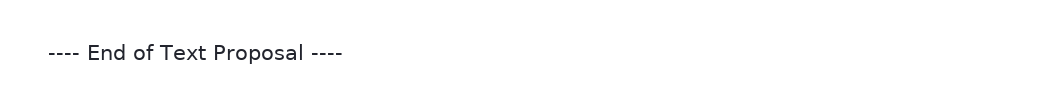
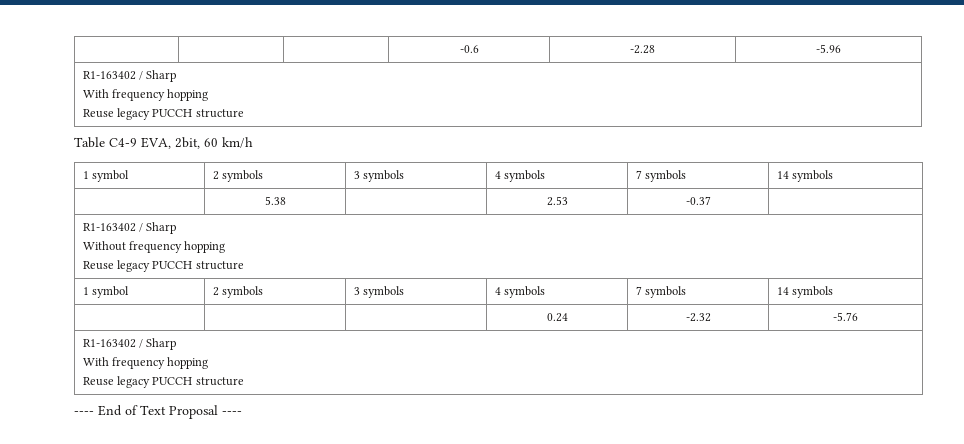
(48, 56) none -> [459,45,479,53] [630,45,655,54] [816,44,841,53] [82,70,177,82] [82,89,209,101] [82,108,244,120] [74,137,253,149] [82,170,130,182] [212,170,264,182] [353,170,405,182] [494,170,546,182] [635,170,687,182] [776,170,834,182] [264,196,286,205] [546,196,568,206] [685,196,711,205] [82,222,177,234] [82,241,226,253] [82,260,244,272] [82,286,130,298] [212,286,264,298] [353,286,405,298] [494,286,546,298] [635,286,687,298] [776,286,834,298] [546,313,568,322] [685,313,711,322] [833,312,858,321] [82,338,177,350] [82,357,209,369] [82,376,244,388] | | | -0.6 | -2.28 | -5.96 // R1-163402 / Sharp // With frequency hopping // Reuse legacy PUCCH structure // Table C4-9 EVA, 2bit, 60 km/h // 1 symbol | 2 symbols | 3 symbols | 4 symbols | 7 symbols | 14 symbols // | 5.38 | | 2.53 | -0.37 | // R1-163402 / Sharp // Without frequency hopping // Reuse legacy PUCCH structure // 1 symbol | 2 symbols | 3 symbols | 4 symbols | 7 symbols | 14 symbols // | | | 0.24 | -2.32 | -5.76 // R1-163402 / Sharp // With frequency hopping // Reuse legacy PUCCH structure //

